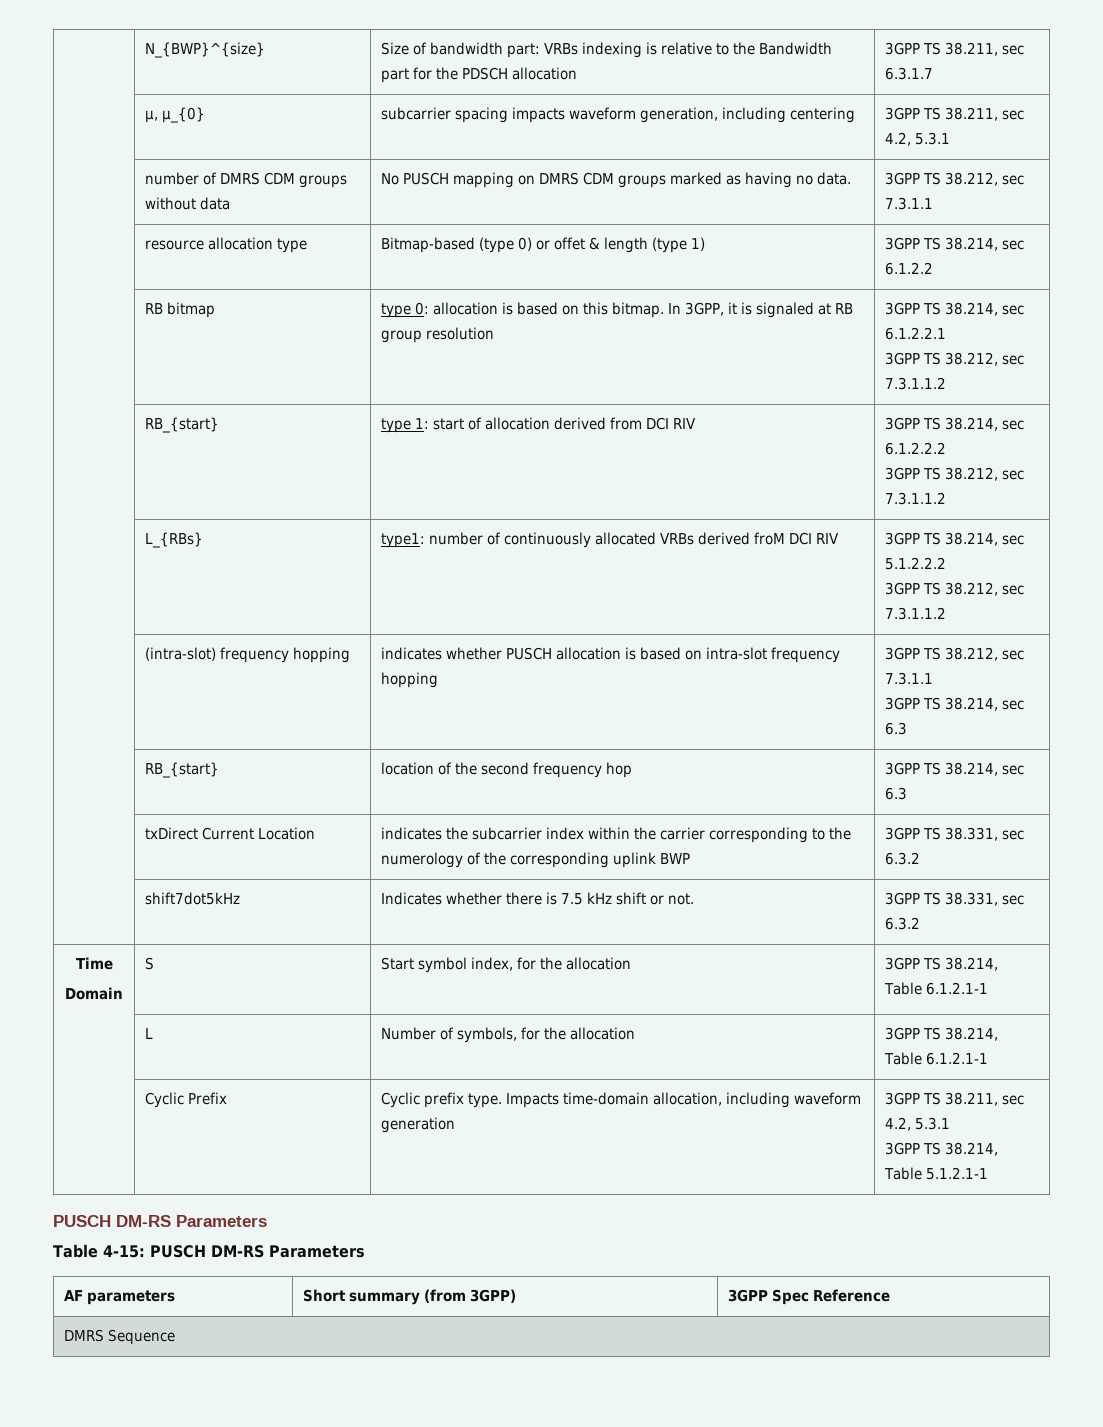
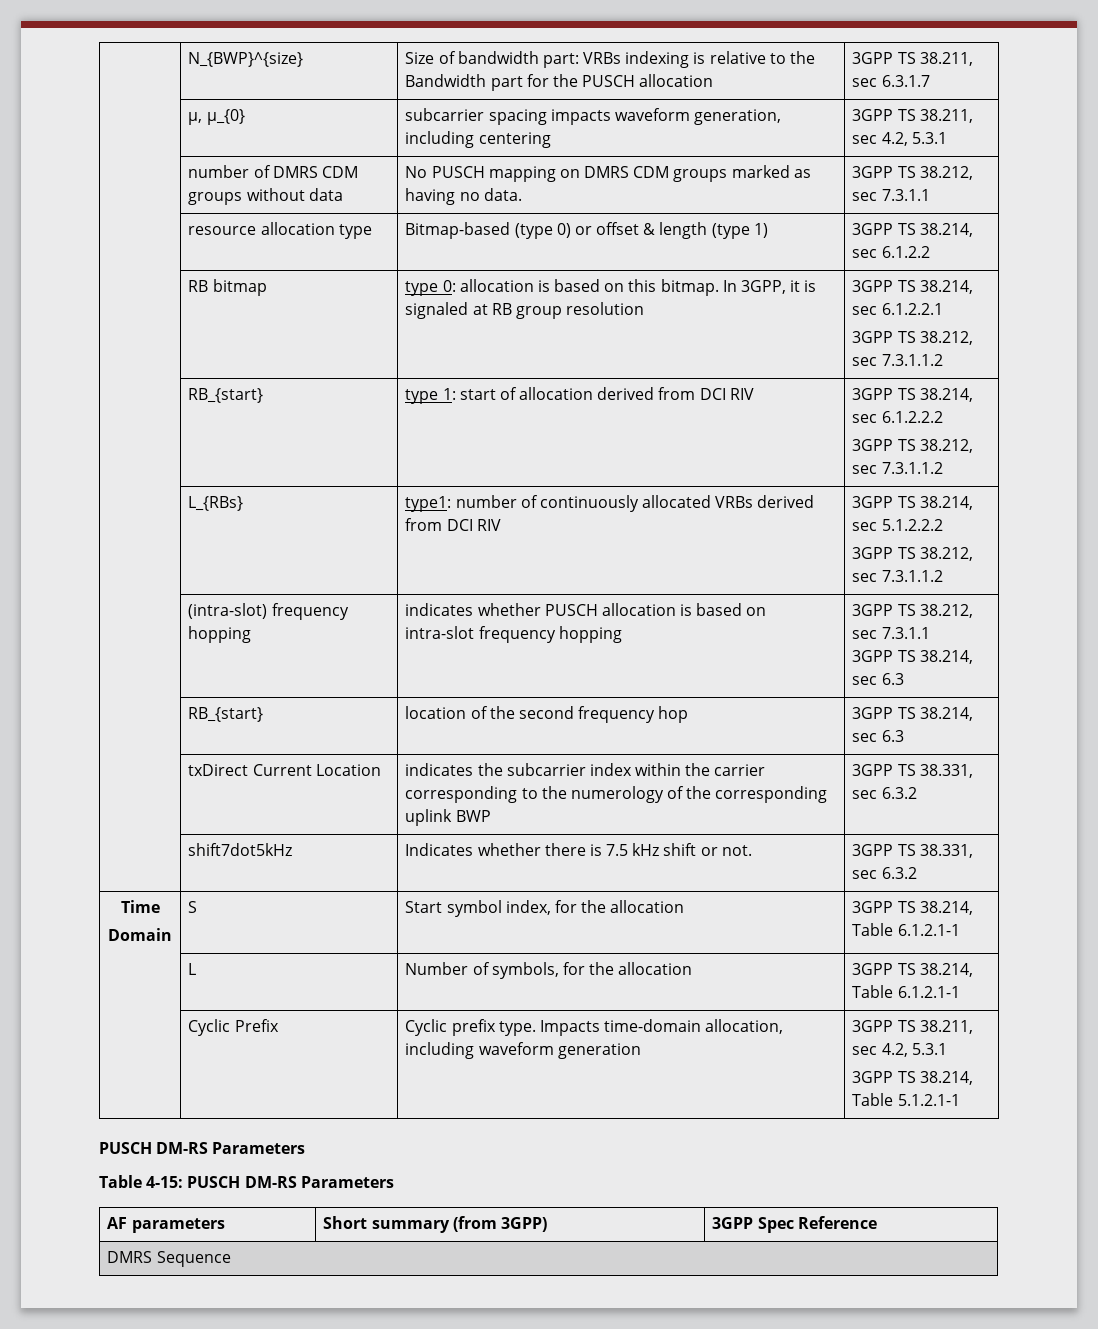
[462,67,509,80] PDSCH -> [582,75,636,87] PUSCH
[554,237,586,250] offet -> [596,222,640,235] offset
[754,532,786,545] froM -> [405,518,443,531] from

